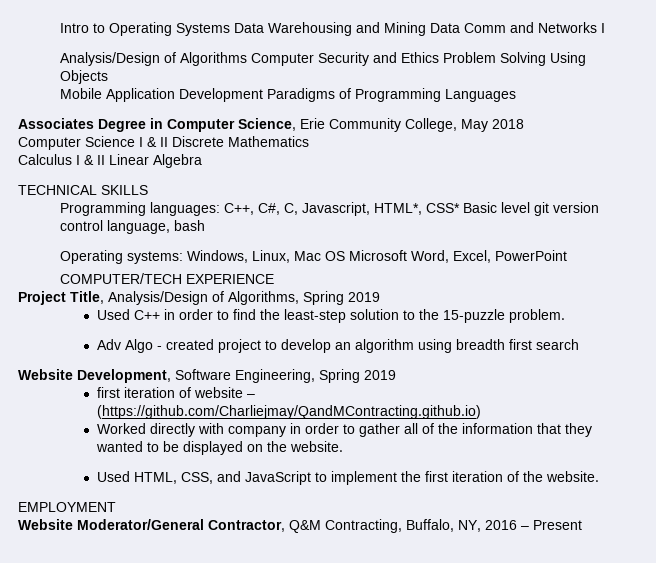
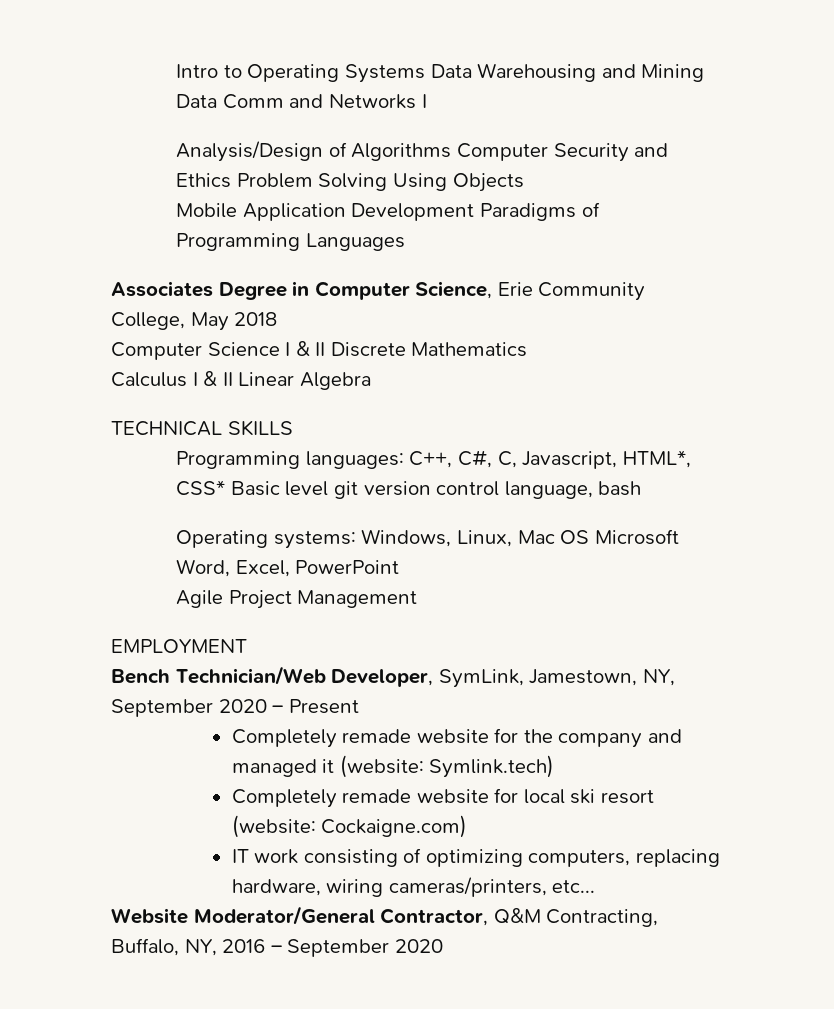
[60,273,275,284] [18,291,380,305] [96,309,565,323] [96,339,579,353] [18,369,396,383] [96,387,255,398] [96,405,481,419] [96,423,592,437] [95,441,343,455] [96,471,599,485] [18,502,116,512] COMPUTER/TECH EXPERIENCE // Project Title, Analysis/Design of Algorithms, Spring 2019 // Used C++ in order to find the least-step solution to the 15-puzzle problem. // Adv Algo - created project to develop an algorithm using breadth first search // Website Development, Software Engineering, Spring 2019 // first iteration of website – (https://github.com/Charliejmay/QandMContracting.github.io) // Worked directly with company in order to gather all of the information that they wanted to be displayed on the website. // Used HTML, CSS, and JavaScript to implement the first iteration of the website. // EMPLOYMENT -> [176,590,418,609] [111,639,247,653] [111,666,675,688] [111,699,359,717] [231,728,682,748] [231,755,555,778] [231,788,654,808] [231,815,468,838] [231,848,720,867] [231,877,596,897] Agile Project Management // EMPLOYMENT // Bench Technician/Web Developer, SymLink, Jamestown, NY, September 2020 – Present // Completely remade website for the company and managed it (website: Symlink.tech) // Completely remade website for local ski resort (website: Cockaigne.com) // IT work consisting of optimizing computers, replacing hardware, wiring cameras/printers, etc...
[533,520,582,530] Present -> [287,939,443,957] September 2020

